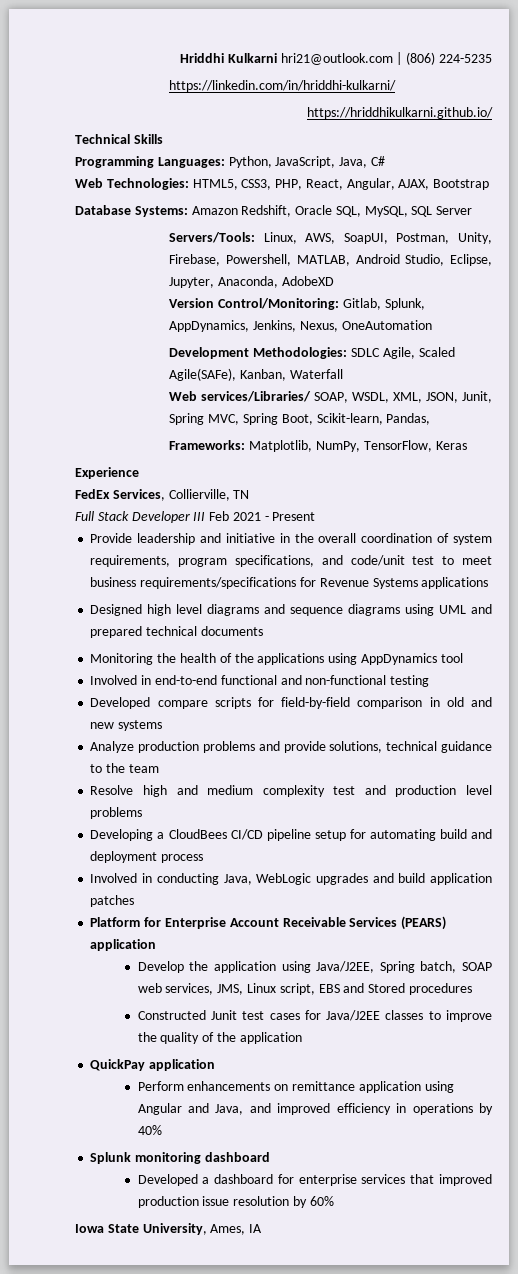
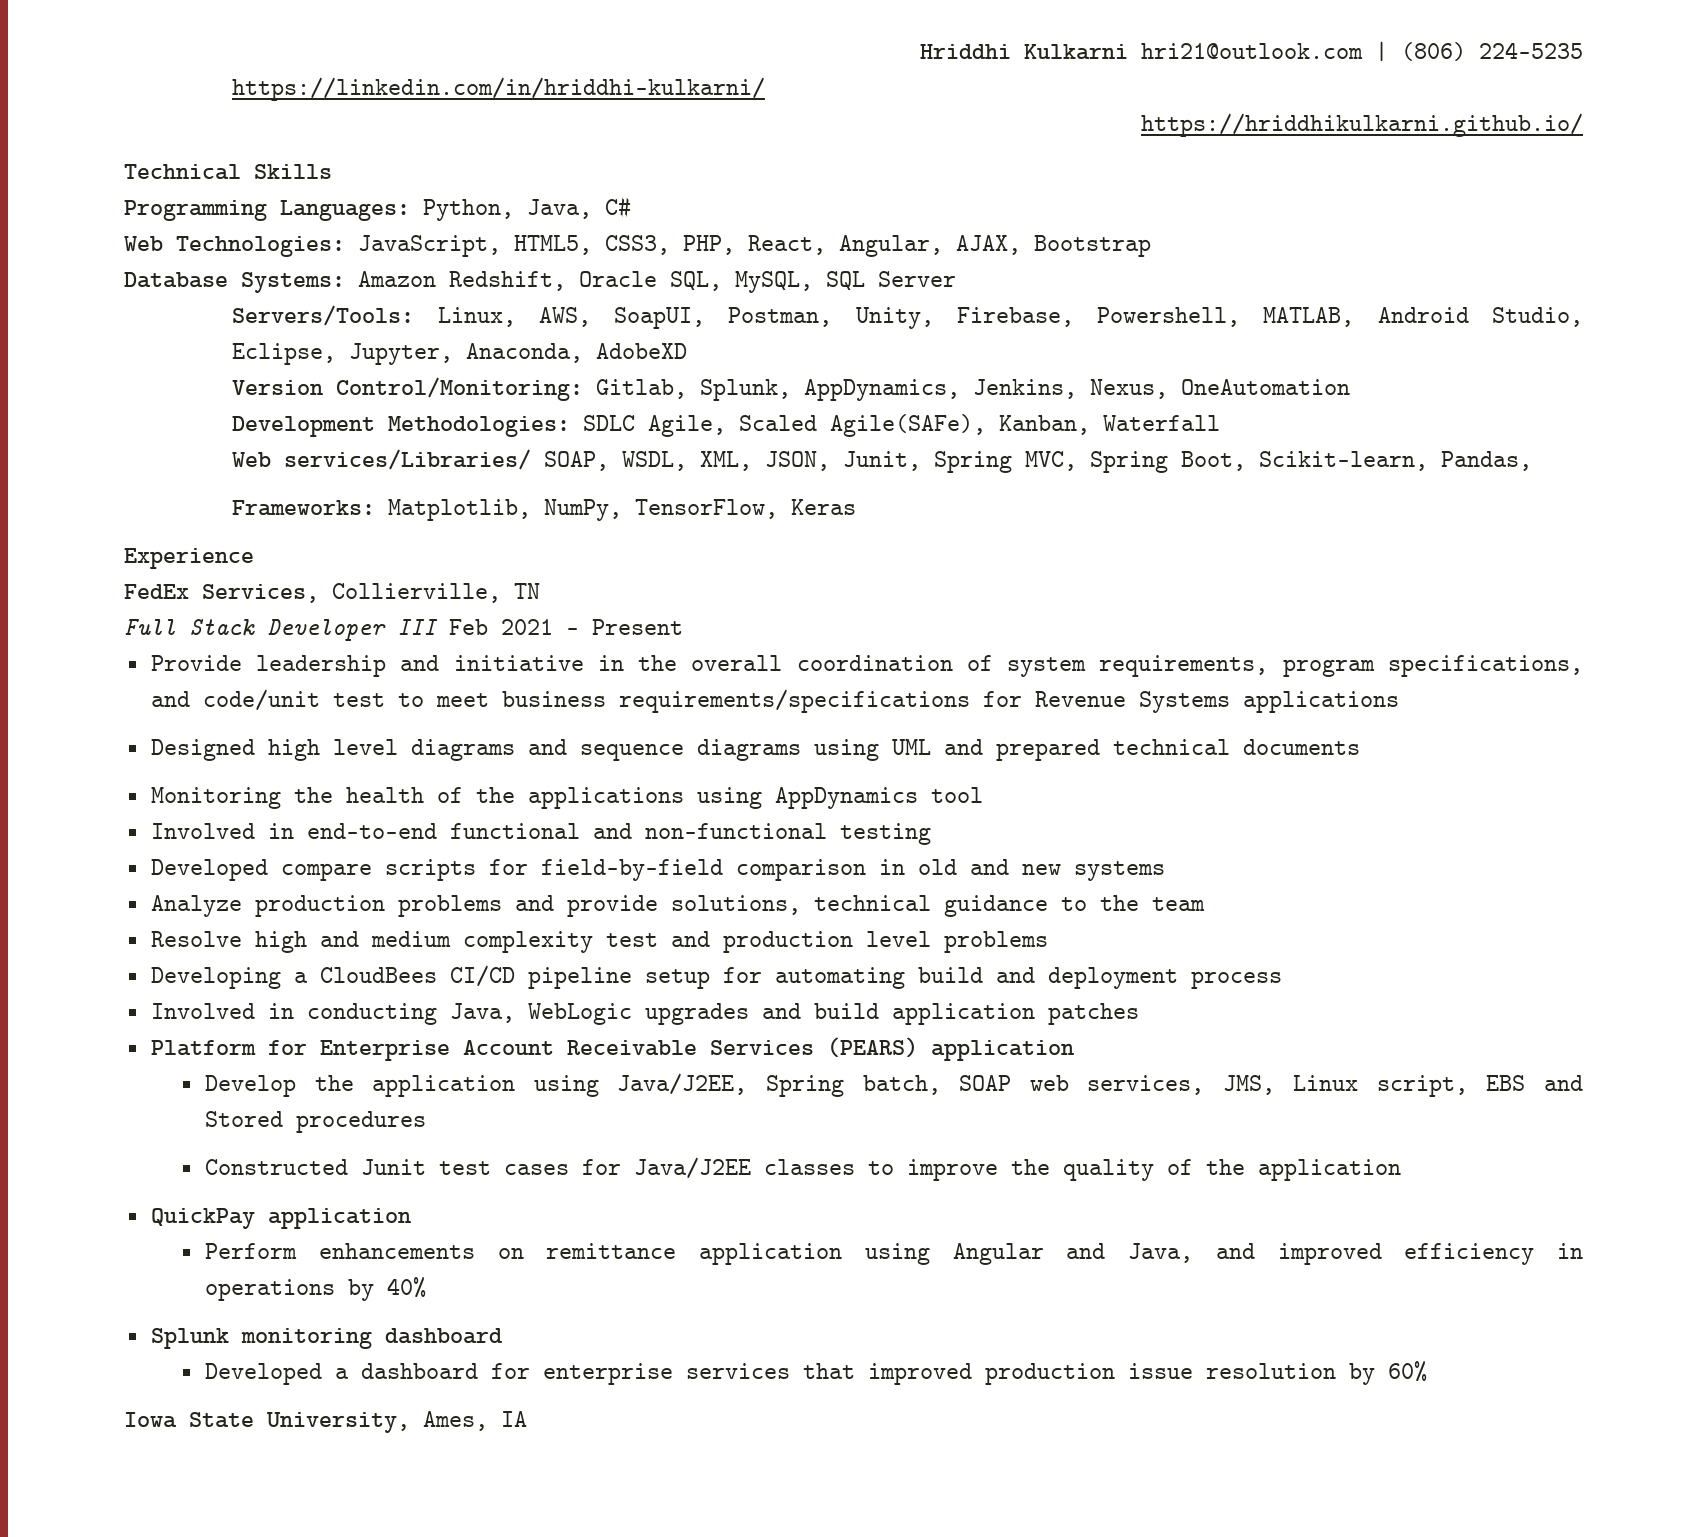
[275,156,336,168] JavaScript, -> (514, 210) none
(189, 184) none -> [358,235,501,257] JavaScript,

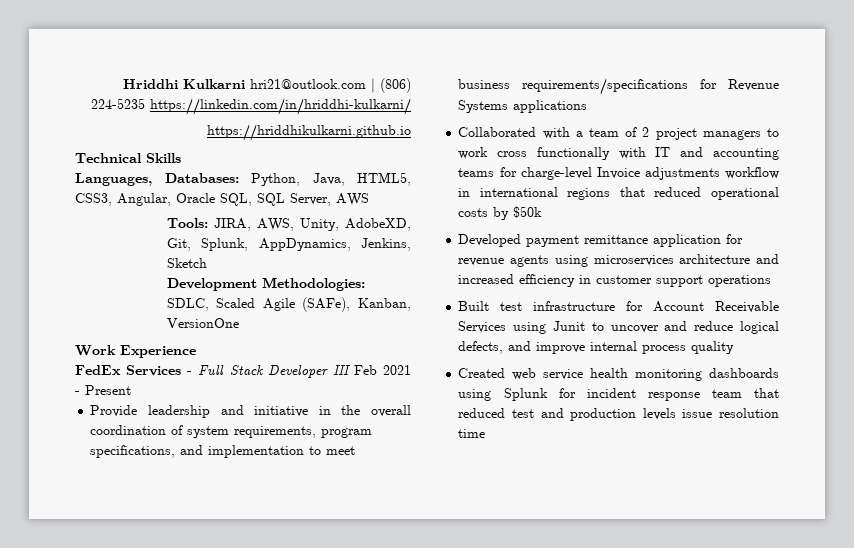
(1583, 50) // -> (145, 103) none
[1141,113,1583,137] https://hriddhikulkarni.github.io/ -> [207,124,411,141] https://hriddhikulkarni.github.io
[124,196,631,221] [124,235,1151,257] [124,271,956,293] [232,305,1584,329] [232,343,688,365] [232,377,688,401] Programming Languages: Python, Java, C# // Web Technologies: JavaScript, HTML5, CSS3, PHP, React, Angular, AJAX, Bootstrap // Database Systems: Amazon Redshift, Oracle SQL, MySQL, SQL Server // Servers/Tools: Linux, AWS, SoapUI, Postman, Unity, Firebase, Powershell, MATLAB, Android Studio, Eclipse, Jupyter, Anaconda, AdobeXD // Version Control/Monitoring: Gitlab, -> [75,172,411,186] [75,193,369,206] [166,218,411,231] [166,238,191,251] Languages, Databases: Python, Java, HTML5, CSS3, Angular, Oracle SQL, SQL Server, AWS // Tools: JIRA, AWS, Unity, AdobeXD, Git,
[1090,379,1351,399] Nexus, OneAutomation -> [166,258,207,268] Sketch
[583,414,1221,437] [232,449,1533,473] [232,499,857,521] SDLC Agile, Scaled Agile(SAFe), Kanban, Waterfall // Web services/Libraries/ SOAP, WSDL, XML, JSON, Junit, Spring MVC, Spring Boot, Scikit-learn, Pandas, // Frameworks: Matplotlib, NumPy, TensorFlow, Keras // -> [166,297,411,312] [166,318,239,328] [75,345,116,356] SDLC, Scaled Agile (SAFe), Kanban, VersionOne // Work
[202,583,540,603] Services, Collierville, TN // -> [126,365,193,376] Services -
[202,689,385,711] code/unit test -> [208,445,305,458] implementation
[150,739,1360,761] [150,787,983,809] [150,823,931,845] [150,859,1165,881] [150,895,1205,917] [150,931,1048,953] [150,965,1282,989] [150,1003,1139,1025] [150,1037,1074,1061] [205,1073,1583,1097] [205,1111,427,1133] [205,1157,1402,1181] [150,1208,411,1229] [205,1243,1583,1265] [205,1277,427,1301] [150,1328,503,1349] [205,1361,1428,1385] [124,1411,527,1433] Designed high level diagrams and sequence diagrams using UML and prepared technical documents // Monitoring the health of the applications using AppDynamics tool // Involved in end-to-end functional and non-functional testing // Developed compare scripts for field-by-field comparison in old and new systems // Analyze production problems and provide solutions, technical guidance to the team // Resolve high and medium complexity test and production level problems // Developing a CloudBees CI/CD pipeline setup for automating build and deployment process // Involved in conducting Java, WebLogic upgrades and build application patches // Platform for Enterprise Account Receivable Services (PEARS) application // Develop the application using Java/J2EE, Spring batch, SOAP web services, JMS, Linux script, EBS and Stored procedures // Constructed Junit test cases for Java/J2EE classes to improve the quality of the application // QuickPay application // Perform enhancements on remittance application using Angular and Java, and improved efficiency in operations by 40% // Splunk monitoring dashboard // Developed a dashboard for enterprise services that improved production issue resolution by 60% // Iowa State University, Ames, IA -> [458,127,779,140] [458,147,779,160] [458,167,779,180] [458,187,779,200] [458,206,543,220] [458,234,744,247] [458,254,779,267] [458,274,772,287] [458,301,779,313] [458,321,779,334] [458,341,735,354] [458,368,779,381] [458,388,779,401] [458,408,779,421] [458,429,486,438] Collaborated with a team of 2 project managers to work cross functionally with IT and accounting teams for charge-level Invoice adjustments workflow in international regions that reduced operational costs by $50k // Developed payment remittance application for revenue agents using microservices architecture and increased efficiency in customer support operations // Built test infrastructure for Account Receivable Services using Junit to uncover and reduce logical defects, and improve internal process quality // Created web service health monitoring dashboards using Splunk for incident response team that reduced test and production levels issue resolution time

